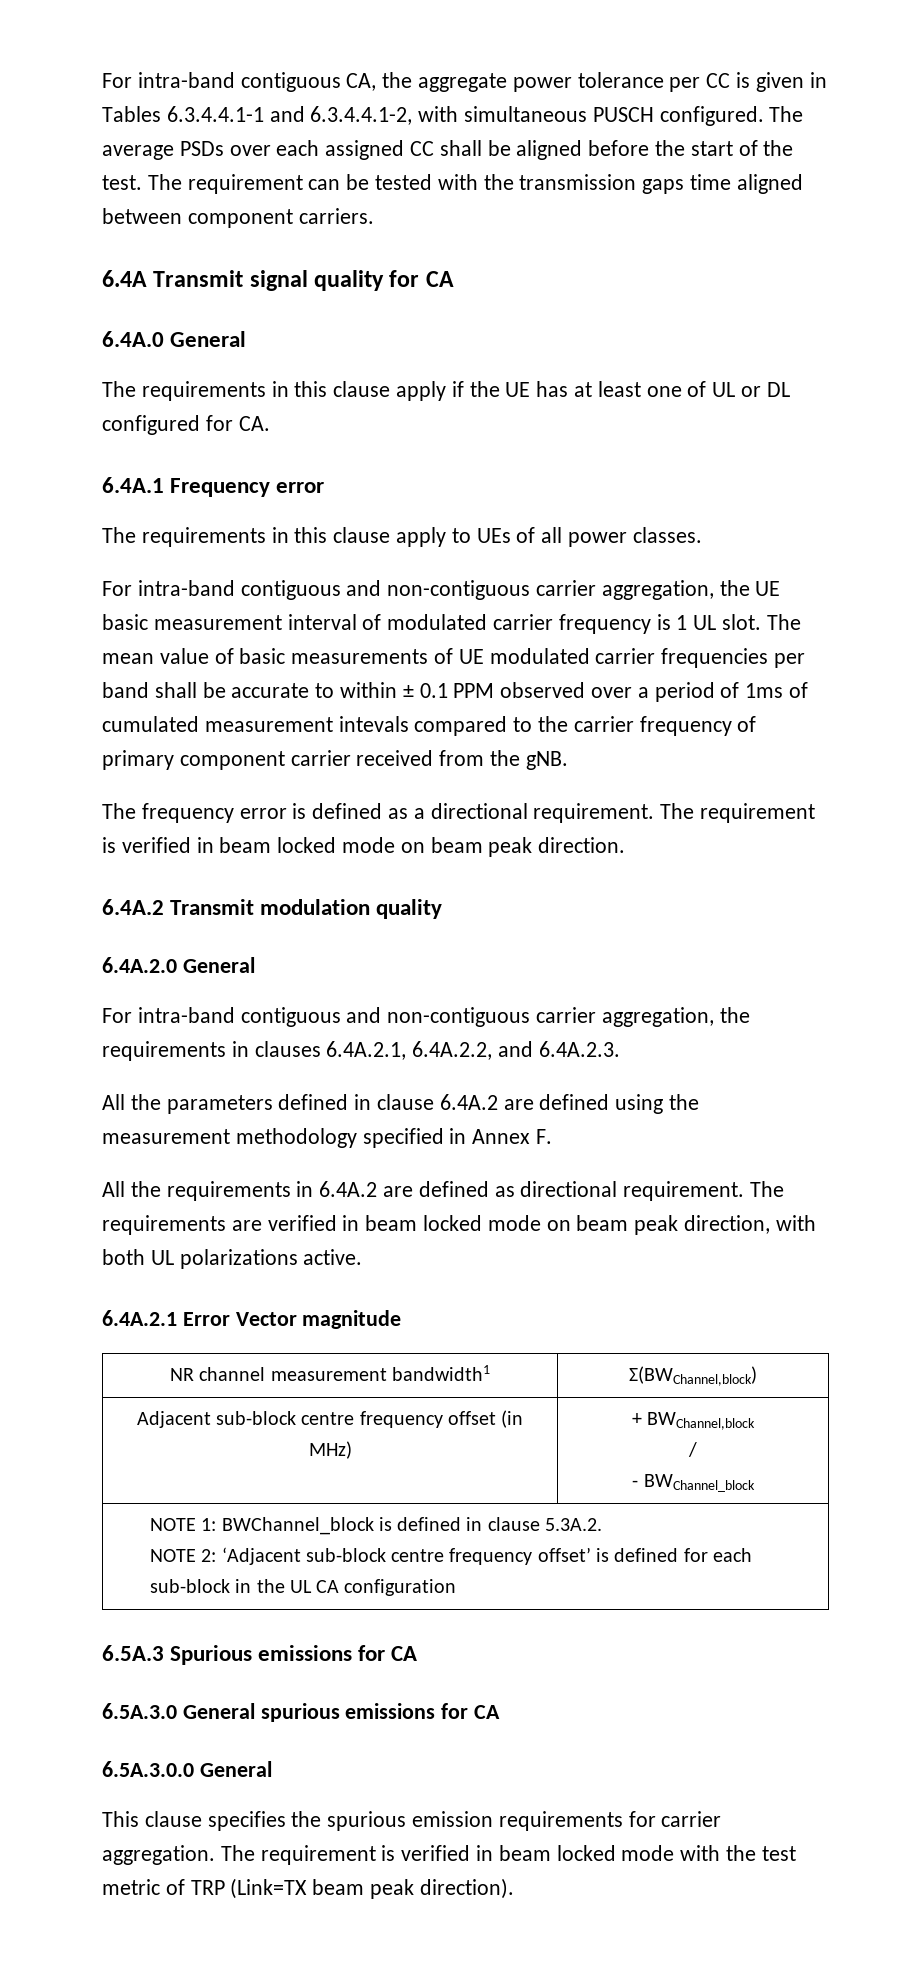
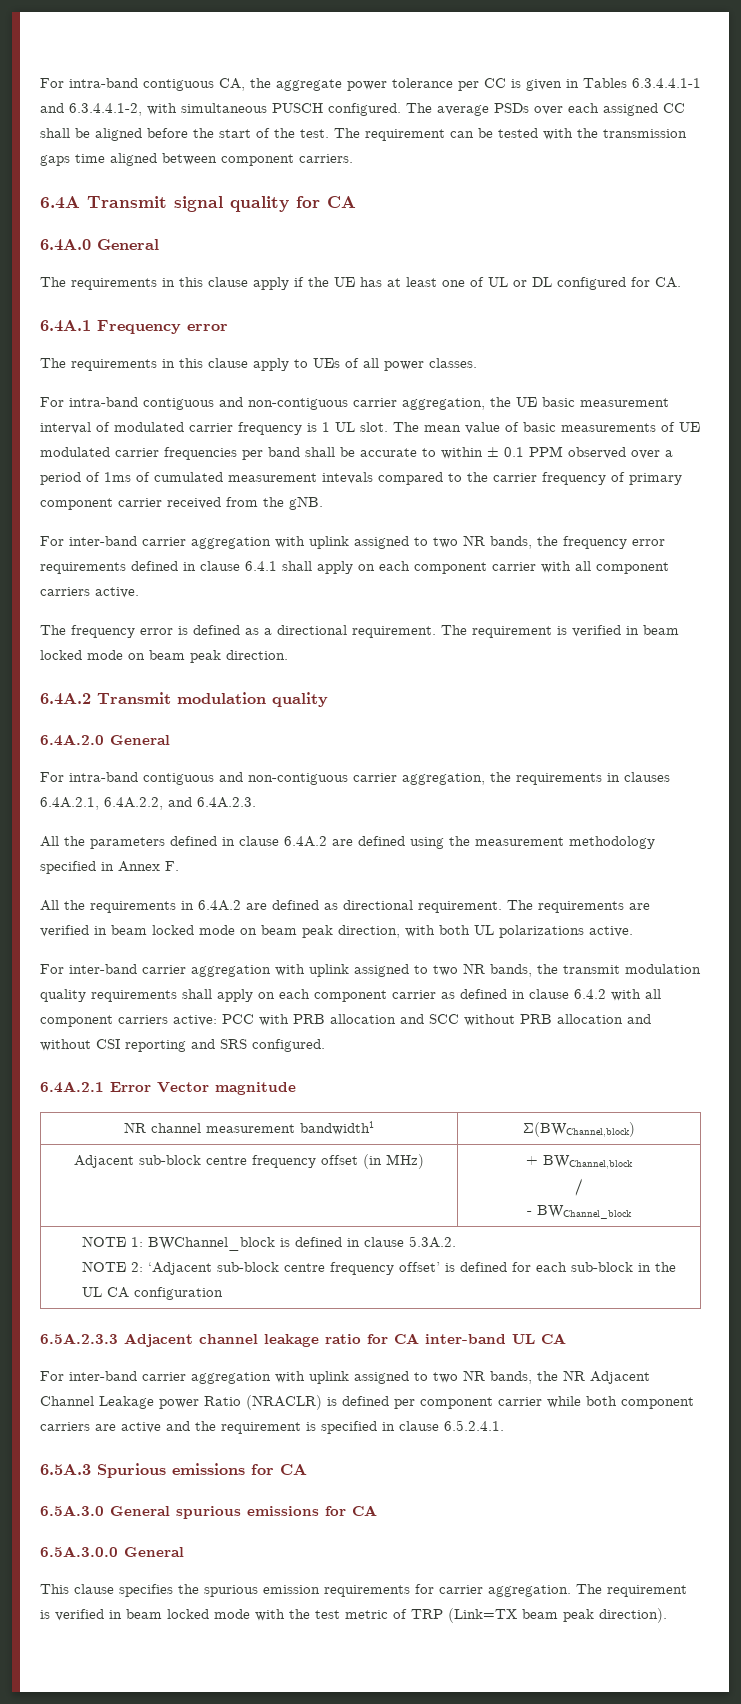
(568, 760) none -> [40,535,665,549] [40,561,669,574] [40,587,139,598] // For inter-band carrier aggregation with uplink assigned to two NR bands, the frequency error requirements defined in clause 6.4.1 shall apply on each component carrier with all component carriers active.
(363, 1257) none -> [40,963,701,977] [40,989,661,1002] [40,1014,651,1027] [40,1039,325,1052] // For inter-band carrier aggregation with uplink assigned to two NR bands, the transmit modulation quality requirements shall apply on each component carrier as defined in clause 6.4.2 with all component carriers active: PCC with PRB allocation and SCC without PRB allocation and without CSI reporting and SRS configured.
(457, 1587) none -> [40,1333,566,1347] [40,1370,650,1384] [40,1395,694,1410] [40,1420,504,1434] // 6.5A.2.3.3 Adjacent channel leakage ratio for CA inter-band UL CA // For inter-band carrier aggregation with uplink assigned to two NR bands, the NR Adjacent Channel Leakage power Ratio (NRACLR) is defined per component carrier while both component carriers are active and the requirement is specified in clause 6.5.2.4.1.

